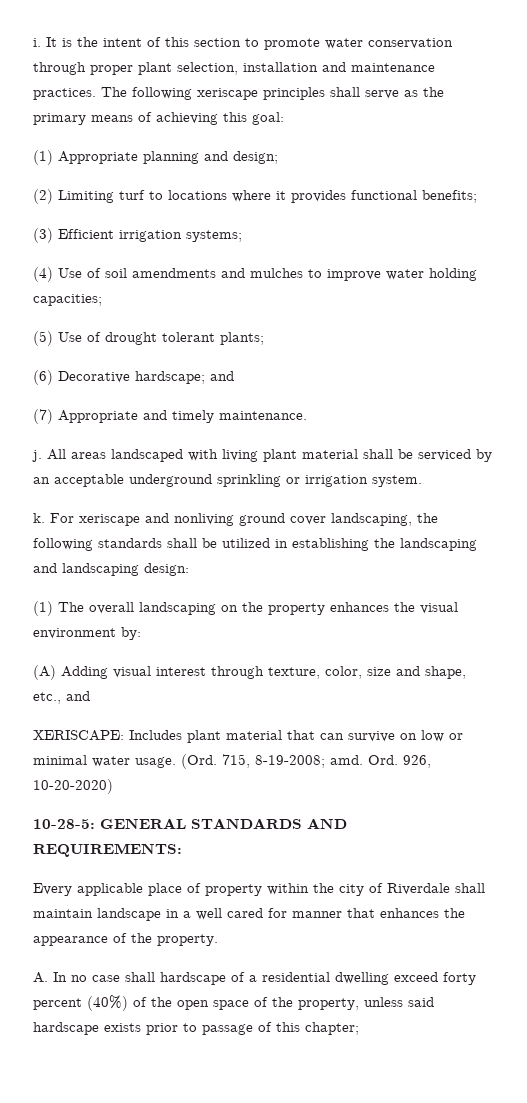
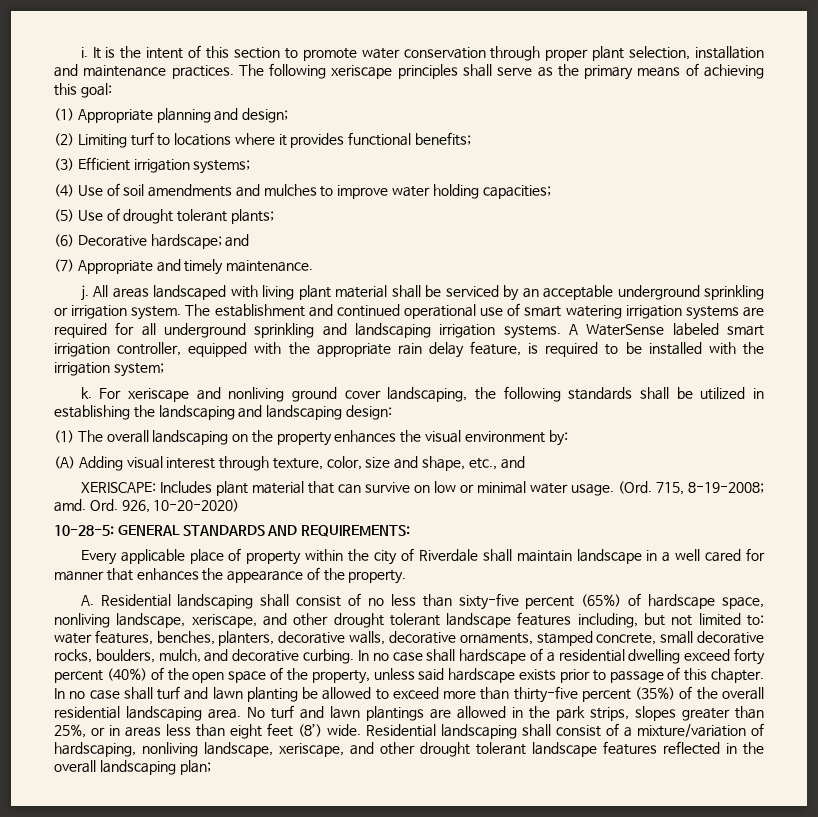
(422, 481) none -> [185,303,764,320] [54,322,765,339] [54,341,764,358] [54,362,164,377] The establishment and continued operational use of smart watering irrigation systems are required for all underground sprinkling and landscaping irrigation systems. A WaterSense labeled smart irrigation controller, equipped with the appropriate rain delay feature, is required to be installed with the irrigation system;
(48, 977) none -> [100,593,764,610] [54,612,764,628] [54,630,765,646] [54,649,355,664] Residential landscaping shall consist of no less than sixty-five percent (65%) of hardscape space, nonliving landscape, xeriscape, and other drought tolerant landscape features including, but not limited to: water features, benches, planters, decorative walls, decorative ornaments, stamped concrete, small decorative rocks, boulders, mulch, and decorative curbing.
[305,1022,359,1035] chapter; -> [711,668,765,683] [54,686,764,703] [54,705,764,721] [54,723,764,739] [54,741,764,757] [54,760,211,775] chapter. In no case shall turf and lawn planting be allowed to exceed more than thirty-five percent (35%) of the overall residential landscaping area. No turf and lawn plantings are allowed in the park strips, slopes greater than 25%, or in areas less than eight feet (8’) wide. Residential landscaping shall consist of a mixture/variation of hardscaping, nonliving landscape, xeriscape, and other drought tolerant landscape features reflected in the overall landscaping plan;

